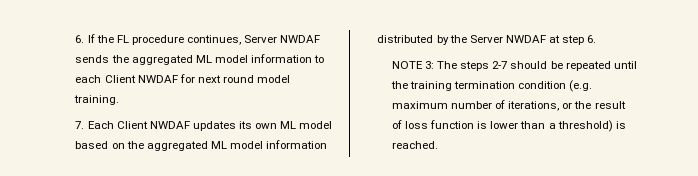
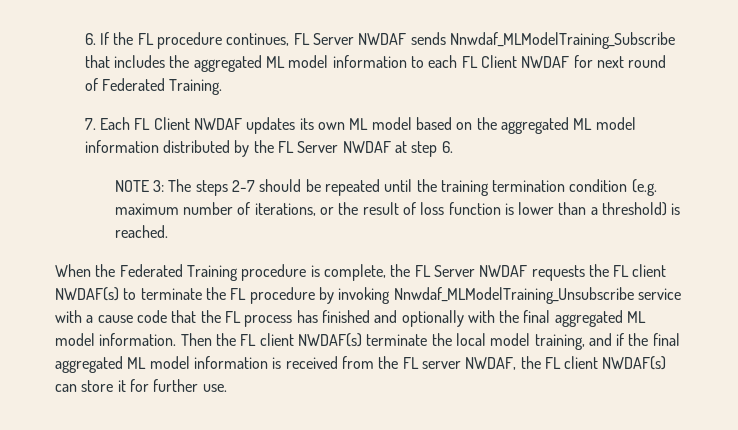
(242, 40) none -> [293,33,310,45] FL
(110, 59) none -> [450,32,676,49] [84,55,166,68] Nnwdaf_MLModelTraining_Subscribe that includes
(102, 79) none -> [461,56,478,68] FL
[257,75,291,83] [74,95,120,105] model training. -> [84,78,223,95] of Federated Training.
(114, 125) none -> [134,118,151,130] FL
(467, 39) none -> [278,141,295,153] FL
(438, 145) none -> [55,264,667,281] [55,287,681,304] [55,310,647,327] [55,333,680,350] [55,356,667,373] [55,379,227,392] // When the Federated Training procedure is complete, the FL Server NWDAF requests the FL client NWDAF(s) to terminate the FL procedure by invoking Nnwdaf_MLModelTraining_Unsubscribe service with a cause code that the FL process has finished and optionally with the final aggregated ML model information. Then the FL client NWDAF(s) terminate the local model training, and if the final aggregated ML model information is received from the FL server NWDAF, the FL client NWDAF(s) can store it for further use.

